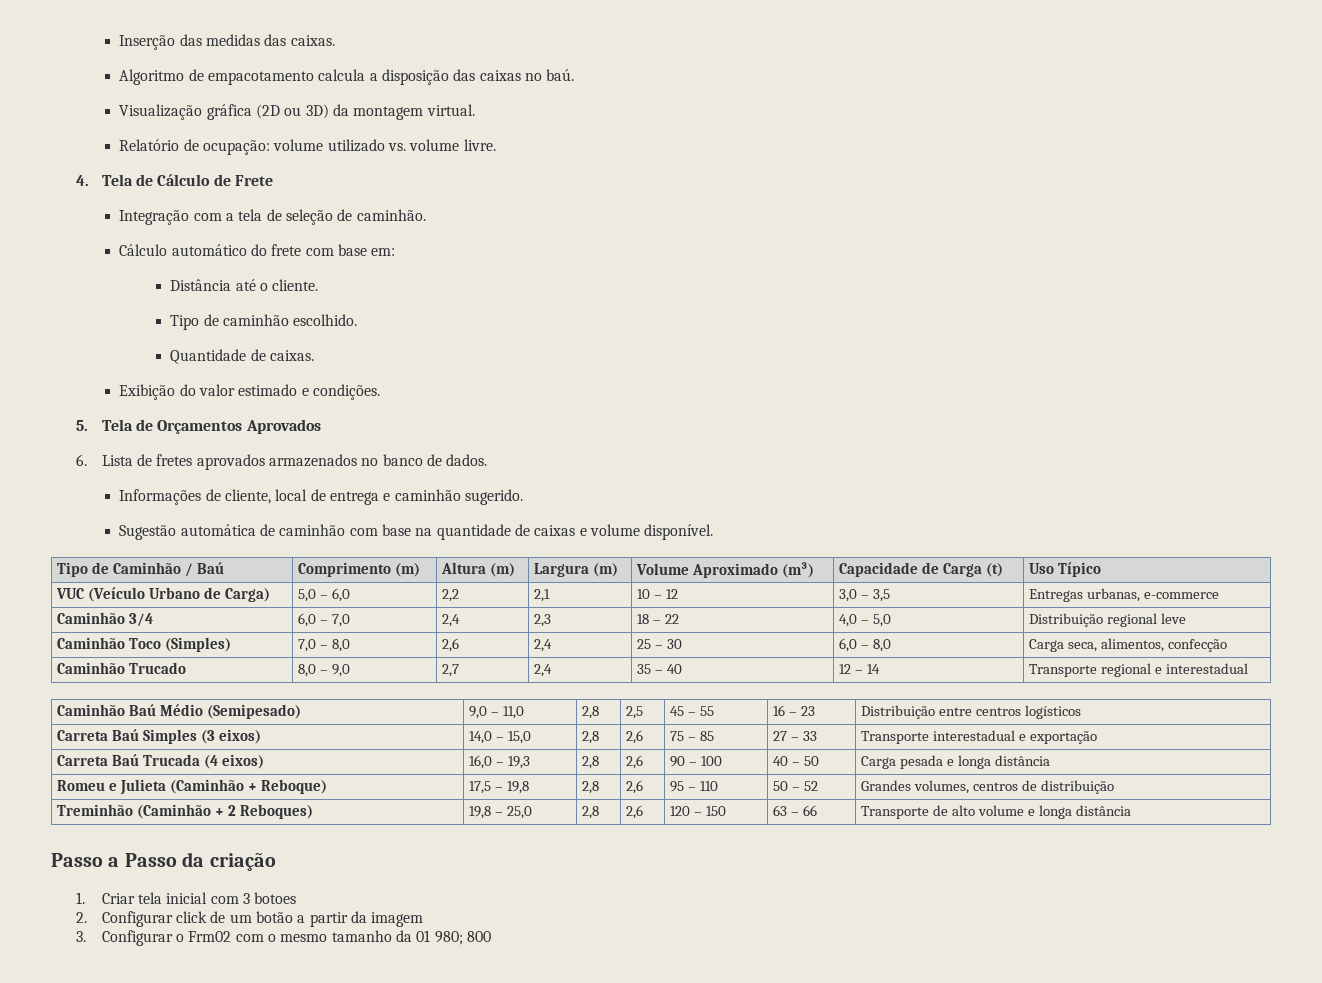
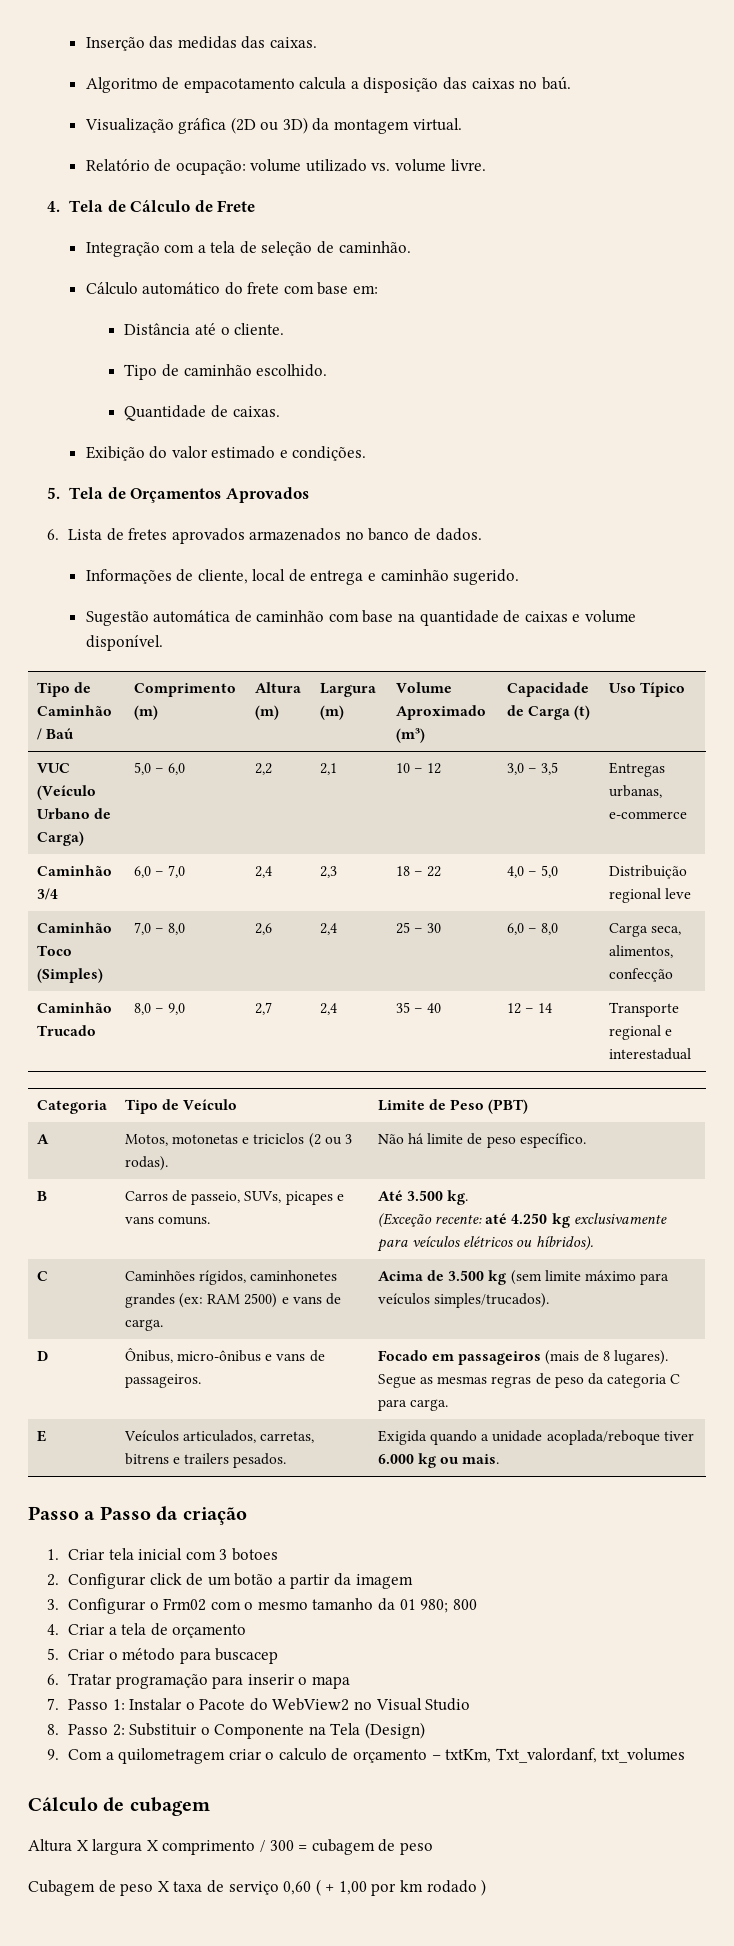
[57,704,302,719] [469,706,525,719] [582,706,600,719] [626,706,644,719] [670,706,715,716] [773,705,816,716] [861,705,1082,719] [57,729,262,744] [469,731,532,744] [582,731,600,744] [626,730,644,744] [670,731,715,741] [773,731,818,741] [861,730,1098,744] [57,754,265,769] [469,755,531,769] [582,756,600,769] [626,755,644,769] [670,756,723,767] [773,756,820,766] [861,755,1051,769] [57,779,328,795] [469,781,530,794] [582,781,600,794] [626,780,644,794] [670,781,719,792] [773,781,819,791] [861,780,1115,794] [57,804,314,819] [469,806,533,819] [582,806,600,819] [626,805,644,819] [670,806,727,816] [773,805,818,816] [861,805,1131,819] Caminhão Baú Médio (Semipesado) | 9,0 – 11,0 | 2,8 | 2,5 | 45 – 55 | 16 – 23 | Distribuição entre centros logísticos // Carreta Baú Simples (3 eixos) | 14,0 – 15,0 | 2,8 | 2,6 | 75 – 85 | 27 – 33 | Transporte interestadual e exportação // Carreta Baú Trucada (4 eixos) | 16,0 – 19,3 | 2,8 | 2,6 | 90 – 100 | 40 – 50 | Carga pesada e longa distância // Romeu e Julieta (Caminhão + Reboque) | 17,5 – 19,8 | 2,8 | 2,6 | 95 – 110 | 50 – 52 | Grandes volumes, centros de distribuição // Treminhão (Caminhão + 2 Reboques) | 19,8 – 25,0 | 2,8 | 2,6 | 120 – 150 | 63 – 66 | Transporte de alto volume e longa distância -> [36,1100,107,1114] [124,1099,238,1114] [377,1099,529,1114] [36,1134,49,1144] [124,1133,352,1148] [124,1156,168,1171] [377,1133,586,1148] [36,1191,47,1201] [124,1190,344,1205] [124,1216,210,1225] [377,1190,469,1205] [377,1213,667,1228] [376,1236,593,1252] [36,1271,48,1281] [124,1270,338,1285] [124,1293,341,1308] [124,1319,163,1331] [377,1270,670,1285] [377,1293,549,1308] [36,1351,48,1361] [124,1348,325,1363] [124,1374,201,1388] [377,1350,668,1365] [377,1373,681,1388] [377,1399,448,1411] [36,1430,46,1442] [123,1430,315,1443] [124,1453,287,1468] [377,1430,694,1445] [377,1453,500,1468] Categoria | Tipo de Veículo | Limite de Peso (PBT) // A | Motos, motonetas e triciclos (2 ou 3 rodas). | Não há limite de peso específico. // B | Carros de passeio, SUVs, picapes e vans comuns. | Até 3.500 kg. // (Exceção recente: até 4.250 kg exclusivamente para veículos elétricos ou híbridos). // C | Caminhões rígidos, caminhonetes grandes (ex: RAM 2500) e vans de carga. | Acima de 3.500 kg (sem limite máximo para veículos simples/trucados). // D | Ônibus, micro-ônibus e vans de passageiros. | Focado em passageiros (mais de 8 lugares). Segue as mesmas regras de peso da categoria C para carga. // E | Veículos articulados, carretas, bitrens e trailers pesados. | Exigida quando a unidade acoplada/reboque tiver 6.000 kg ou mais.
(492, 936) none -> [47,1623,247,1638] [47,1648,279,1664] [47,1673,350,1689] [47,1698,471,1711] [47,1722,426,1739] [47,1748,686,1764] [28,1797,210,1816] [28,1839,433,1855] [28,1879,487,1896] // 4. Criar a tela de orçamento // 5. Criar o método para buscacep // 6. Tratar programação para inserir o mapa // 7. Passo 1: Instalar o Pacote do WebView2 no Visual Studio // 8. Passo 2: Substituir o Componente na Tela (Design) // 9. Com a quilometragem criar o calculo de orçamento – txtKm, Txt_valordanf, txt_volumes // Cálculo de cubagem // Altura X largura X comprimento / 300 = cubagem de peso // Cubagem de peso X taxa de serviço 0,60 ( + 1,00 por km rodado )

